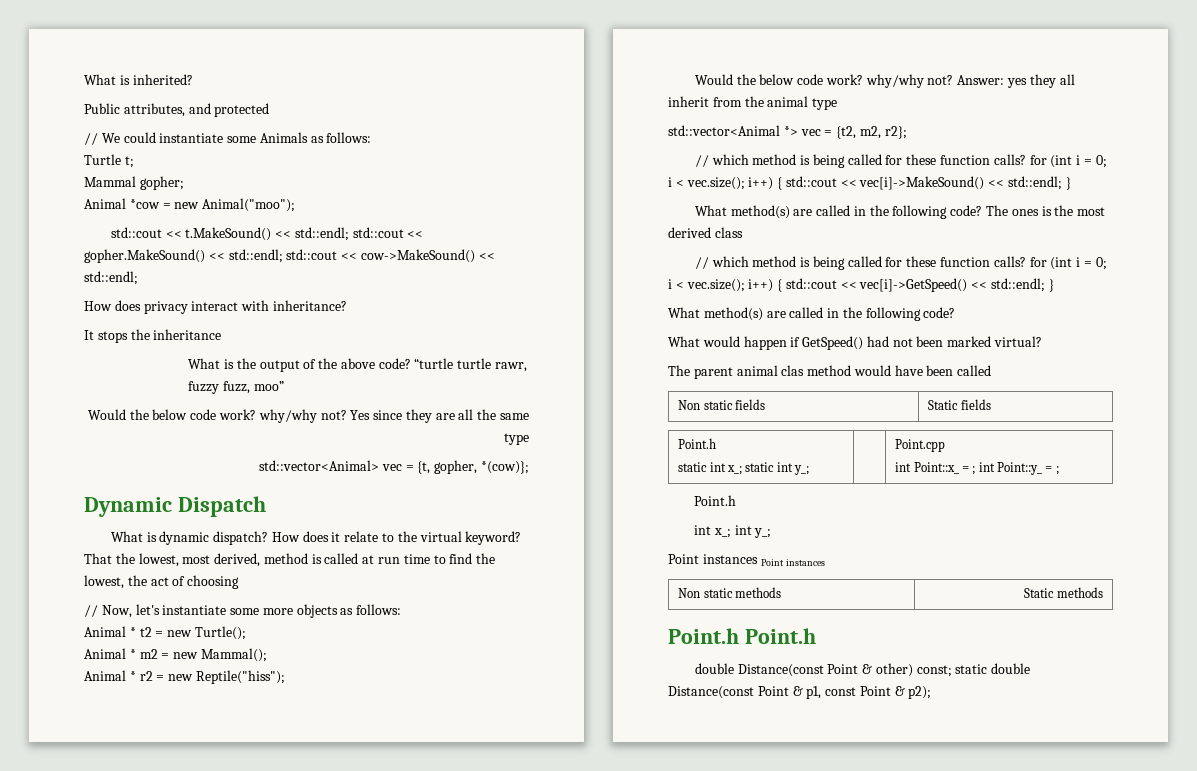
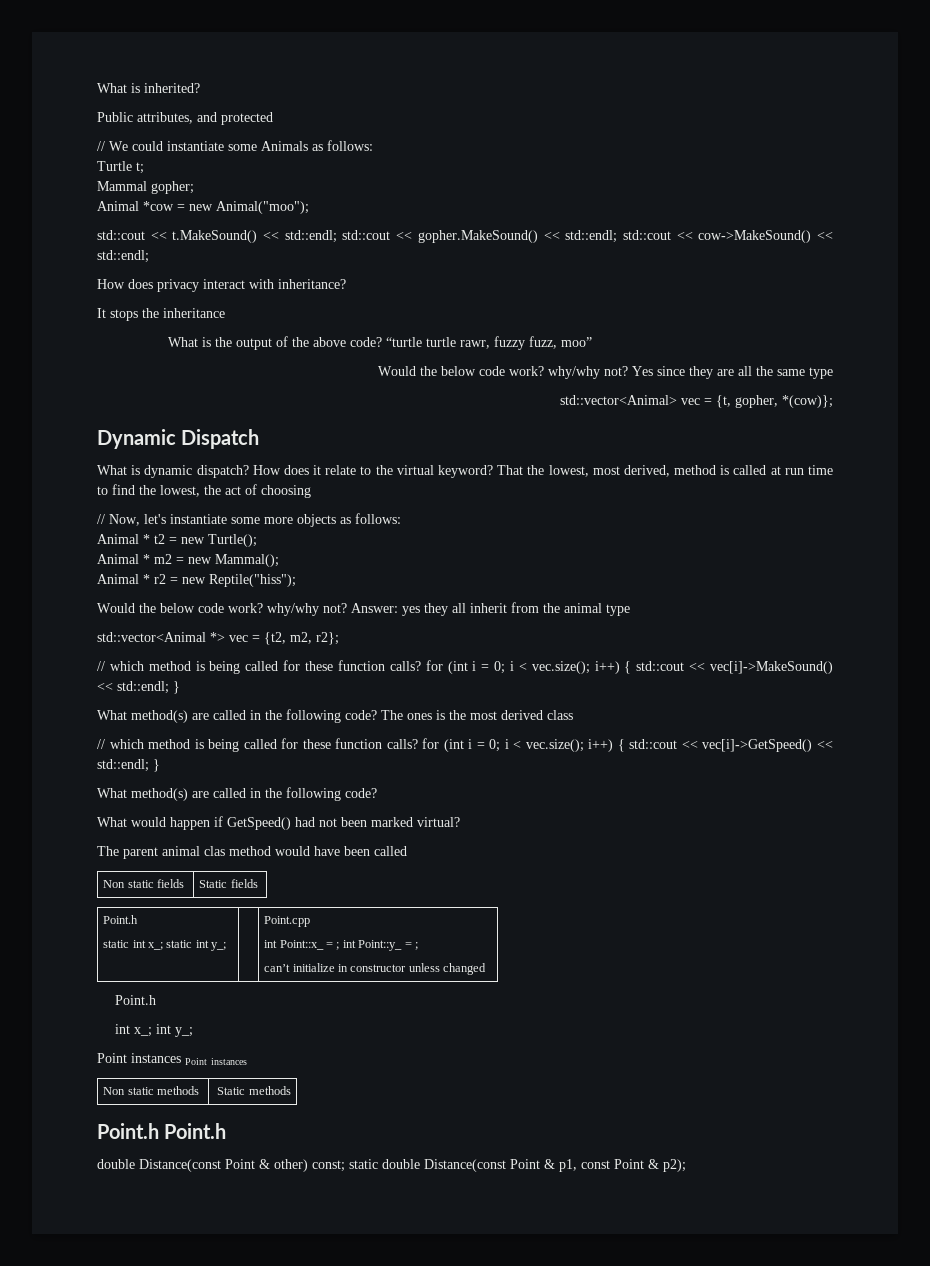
(1059, 470) none -> [264,963,487,975] // can’t initialize in constructor unless changed

